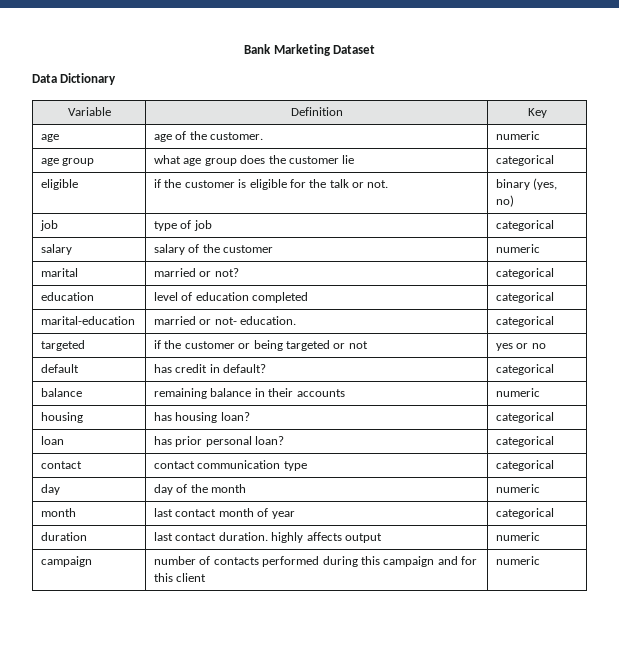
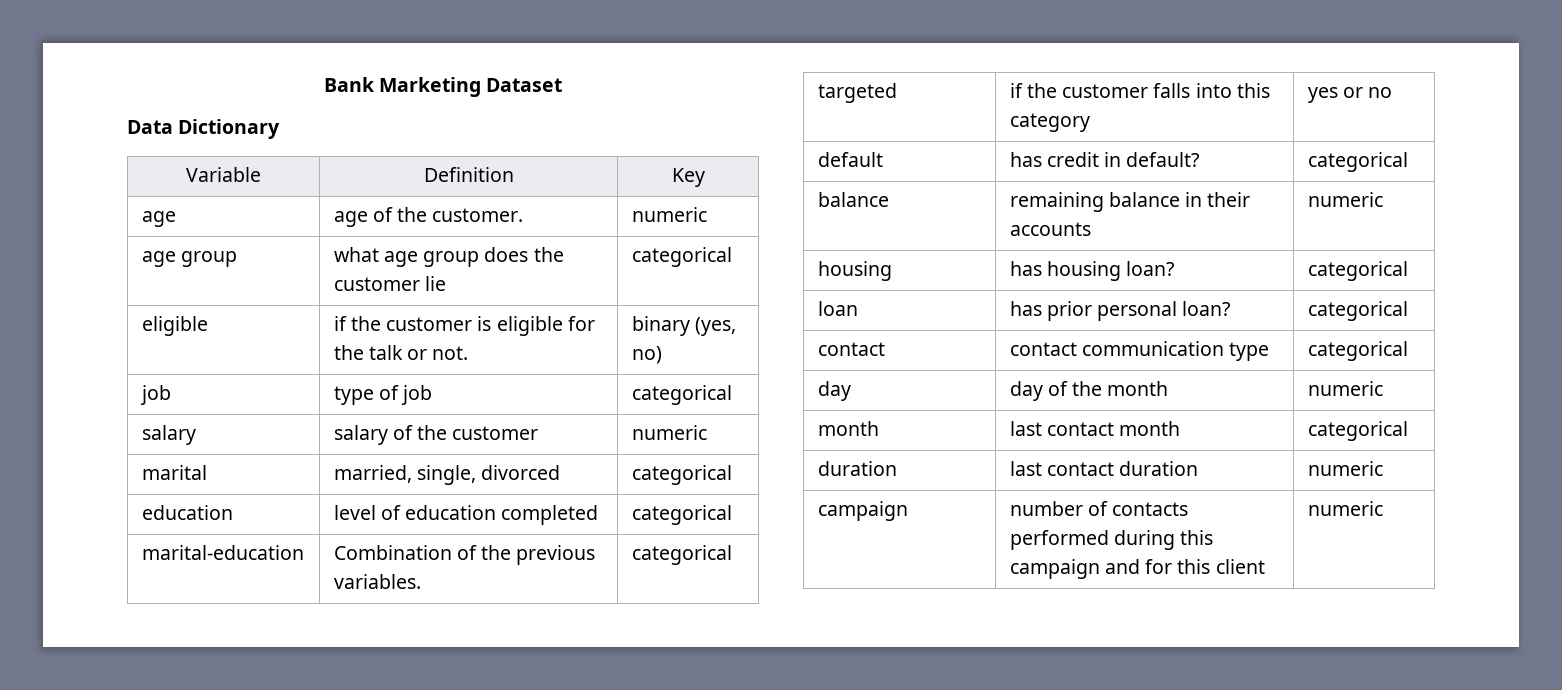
[154,268,239,277] married or not? -> [333,465,561,485] married, single, divorced
[154,316,297,325] married or not- education. -> [333,545,596,565] [333,574,421,589] Combination of the previous variables.
[238,340,368,351] or being targeted or not -> [1153,83,1270,98] [1009,113,1090,132] falls into this category
[257,508,295,519] of year -> (1181, 428) none
[218,532,382,543] duration. highly affects output -> [1119,461,1199,476] duration

